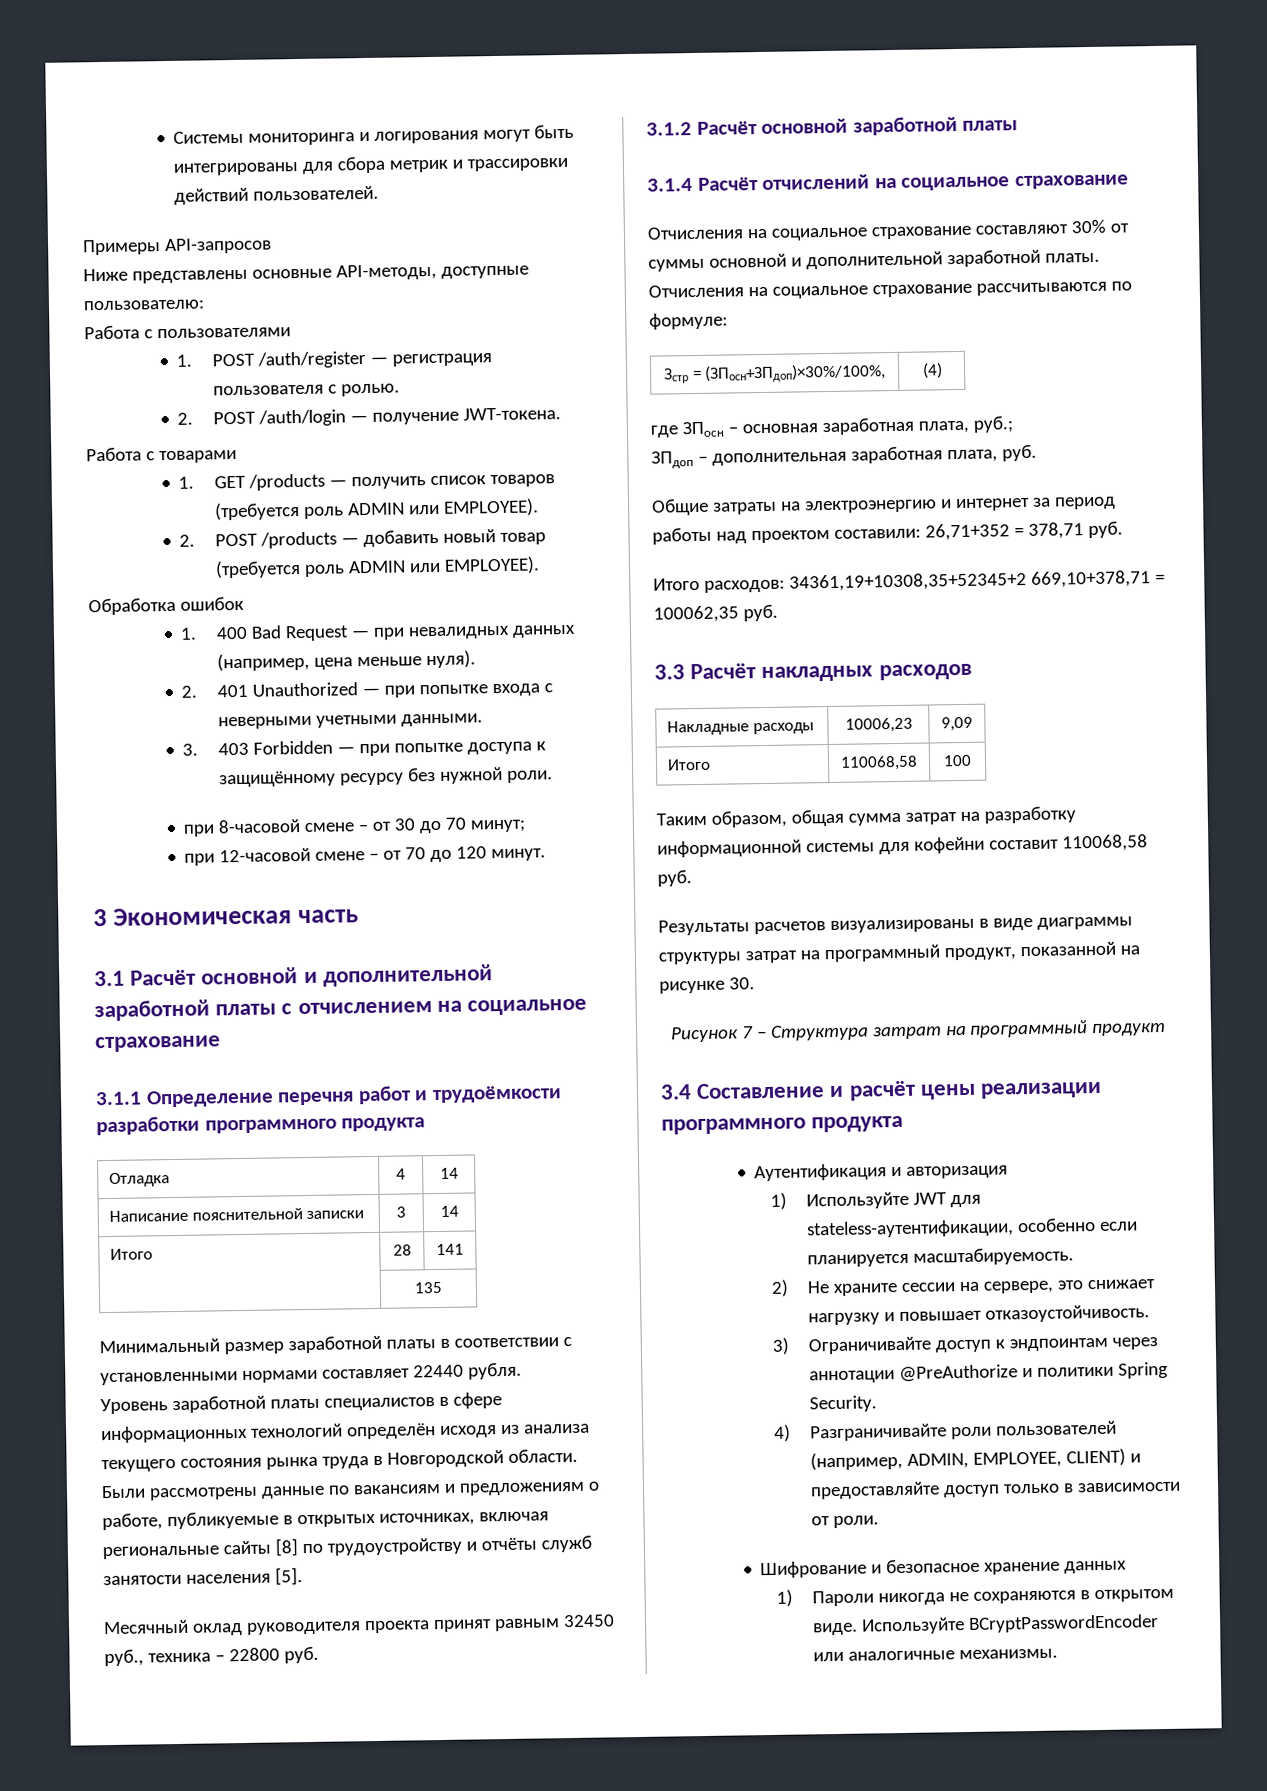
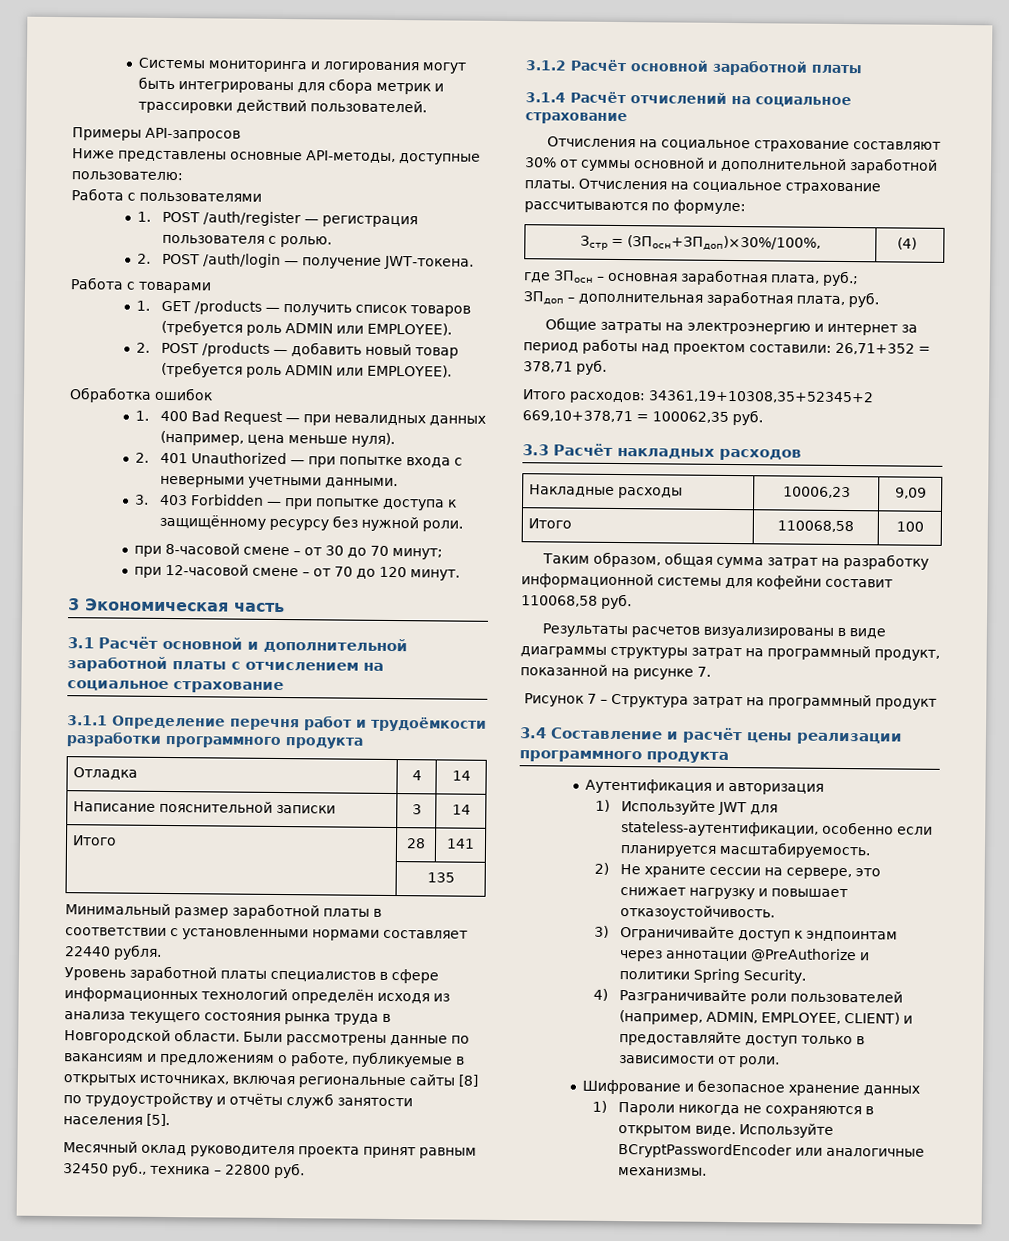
[728,977,755,990] 30. -> [697,666,711,677] 7.

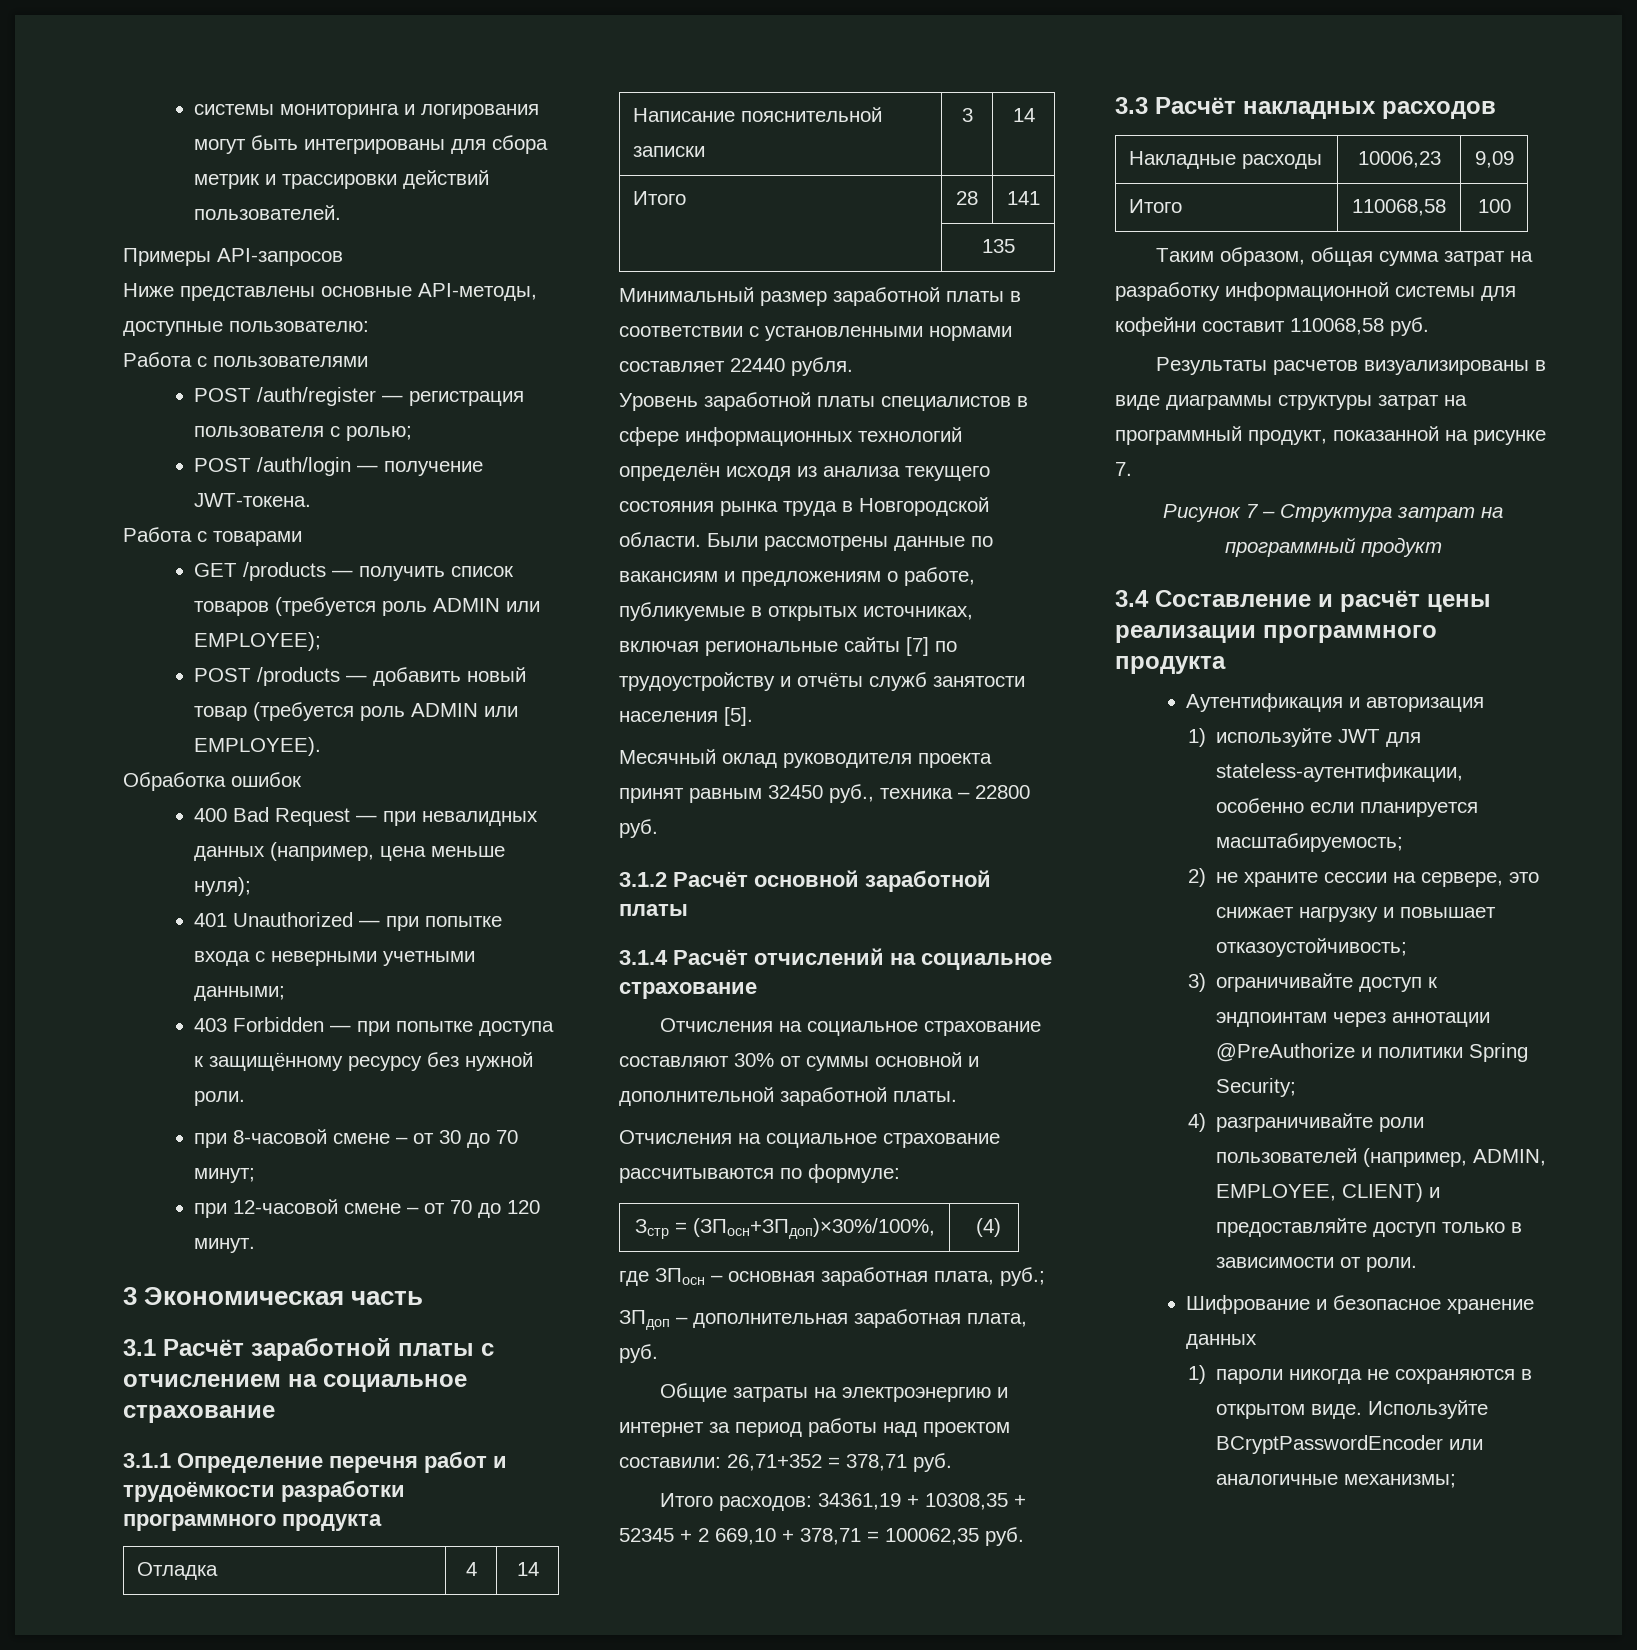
[137,57,205,69] Системы -> [194,104,275,115] системы
[136,211,151,222] 1. -> (368, 361) none
[280,235,333,248] [136,253,151,264] ролью. // 2. -> [346,426,413,441] ролью; //
[135,300,150,311] 1. -> (302, 538) none
[367,322,453,336] [135,342,150,353] EMPLOYEE). // 2. -> [194,632,322,651] EMPLOYEE); //
[134,410,149,421] 1. -> (302, 779) none
[351,432,396,448] [134,452,149,463] нуля). // 2. -> [194,877,252,896] нуля); //
[325,477,399,489] [134,494,149,505] данными. // 3. -> [194,986,286,1001] данными; //
[162,636,408,654] основной и дополнительной -> (244, 1347) none
[458,1074,478,1087] [8] -> [906,637,929,656] [7]
(575, 184) none -> (957, 1096) //
[648,390,874,404] [522,410,633,423] 34361,19+10308,35+52345+2 669,10+378,71 -> [818,1493,1027,1510] [619,1528,861,1545] 34361,19 + 10308,35 + 52345 + 2 669,10 + 378,71
[620,800,716,815] Используйте -> [1216,728,1333,747] используйте
[718,841,871,859] масштабируемость. -> [1216,833,1404,852] масштабируемость;
[619,864,641,875] Не -> [1216,872,1239,883] не
[619,905,775,921] отказоустойчивость. -> [1216,938,1408,957] отказоустойчивость;
[619,926,735,942] Ограничивайте -> [1216,973,1354,992] ограничивайте
[742,969,806,984] Security. -> [1216,1078,1297,1097] Security;
[618,989,747,1005] Разграничивайте -> [1216,1113,1374,1132] разграничивайте
[617,1102,675,1116] Пароли -> [1216,1369,1284,1384] пароли
[617,1167,707,1176] механизмы. -> [1344,1474,1457,1488] механизмы;

